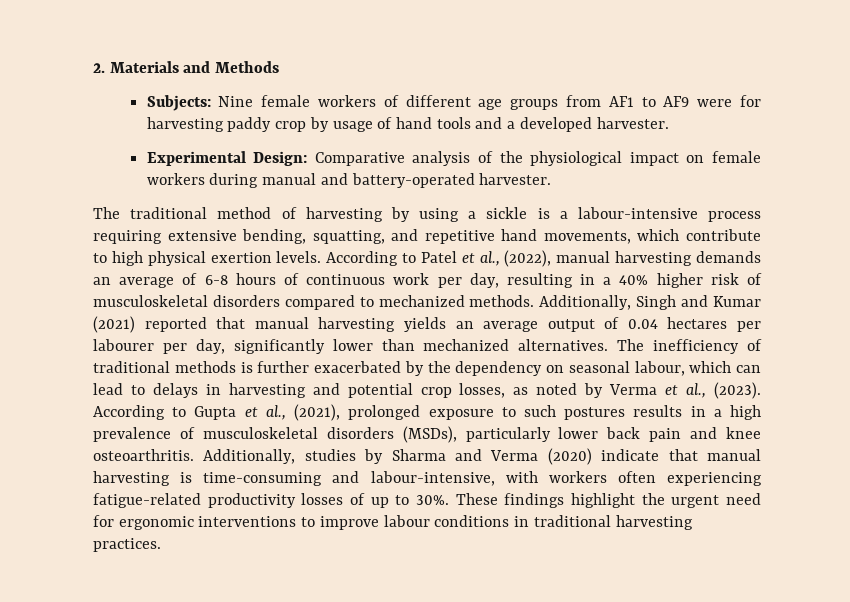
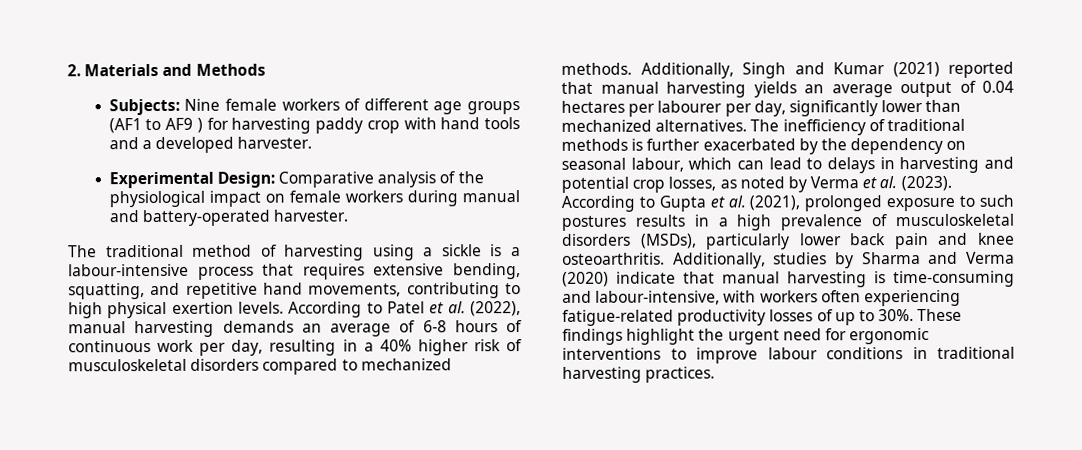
[565,95,634,107] from AF1 -> [108,118,142,134] (AF1
[697,99,733,107] were -> [196,117,203,133] )
[309,117,393,132] by usage of -> [403,117,437,130] with
[390,207,410,222] by -> (365, 252) none
[93,230,162,244] requiring -> [262,263,365,280] that requires
[637,229,761,241] which contribute -> [406,282,500,299] contributing
[479,251,500,266] al., -> [447,301,466,314] al.
[686,383,707,398] al., -> [879,176,898,189] al.
[265,405,286,420] al., -> [727,195,746,208] al.

